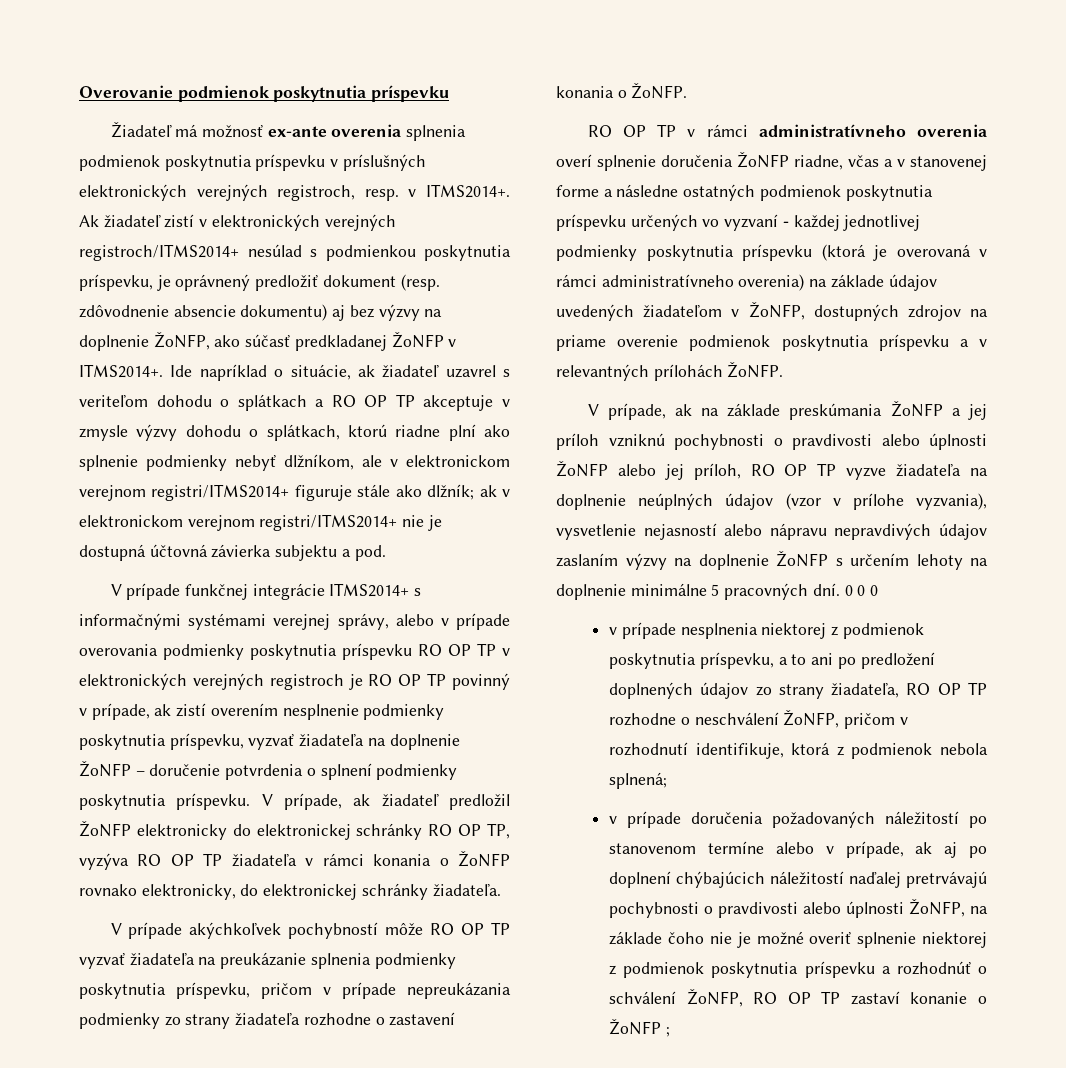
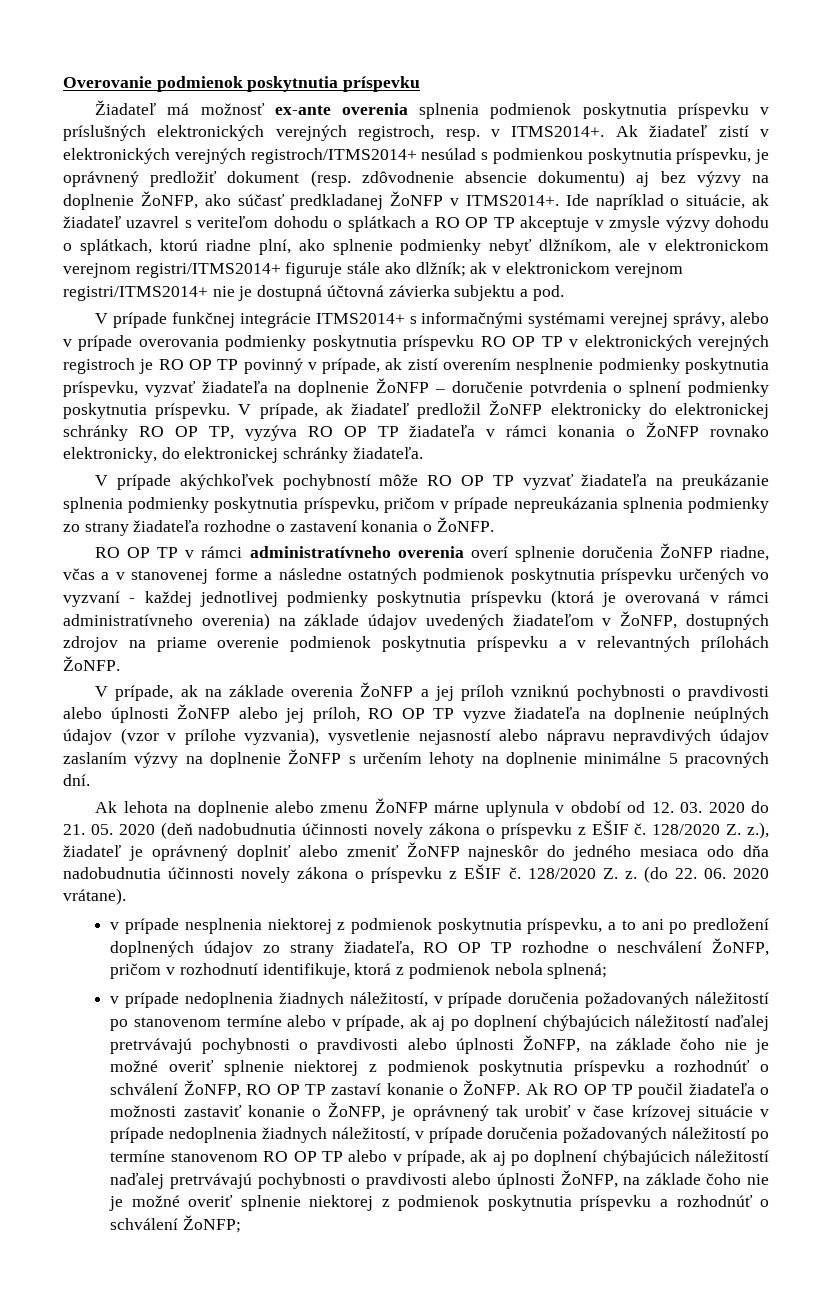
[448,424,476,441] plní -> [258,239,291,255] plní,
(511, 990) none -> [622,497,683,513] splnenia
[789,403,883,420] preskúmania -> [291,686,354,697] overenia
[844,585,879,596] 0 0 0 -> [95,798,769,817] [63,820,770,839] [63,842,769,861] [63,864,770,883] [63,888,126,905] // Ak lehota na doplnenie alebo zmenu ŽoNFP márne uplynula v období od 12. 03. 2020 do 21. 05. 2020 (deň nadobudnutia účinnosti novely zákona o príspevku z EŠIF č. 128/2020 Z. z.), žiadateľ je oprávnený doplniť alebo zmeniť ŽoNFP najneskôr do jedného mesiaca odo dňa nadobudnutia účinnosti novely zákona o príspevku z EŠIF č. 128/2020 Z. z. (do 22. 06. 2020 vrátane).
(682, 819) none -> [185,992,503,1008] nedoplnenia žiadnych náležitostí, v prípade
[609,1019,670,1037] ŽoNFP ; -> [463,1080,769,1099] [110,1102,769,1121] [110,1127,769,1143] [110,1150,769,1166] [110,1170,769,1189] [109,1195,770,1211] [110,1215,242,1233] ŽoNFP. Ak RO OP TP poučil žiadateľa o možnosti zastaviť konanie o ŽoNFP, je oprávnený tak urobiť v čase krízovej situácie v prípade nedoplnenia žiadnych náležitostí, v prípade doručenia požadovaných náležitostí po termíne stanovenom RO OP TP alebo v prípade, ak aj po doplnení chýbajúcich náležitostí naďalej pretrvávajú pochybnosti o pravdivosti alebo úplnosti ŽoNFP, na základe čoho nie je možné overiť splnenie niektorej z podmienok poskytnutia príspevku a rozhodnúť o schválení ŽoNFP;

